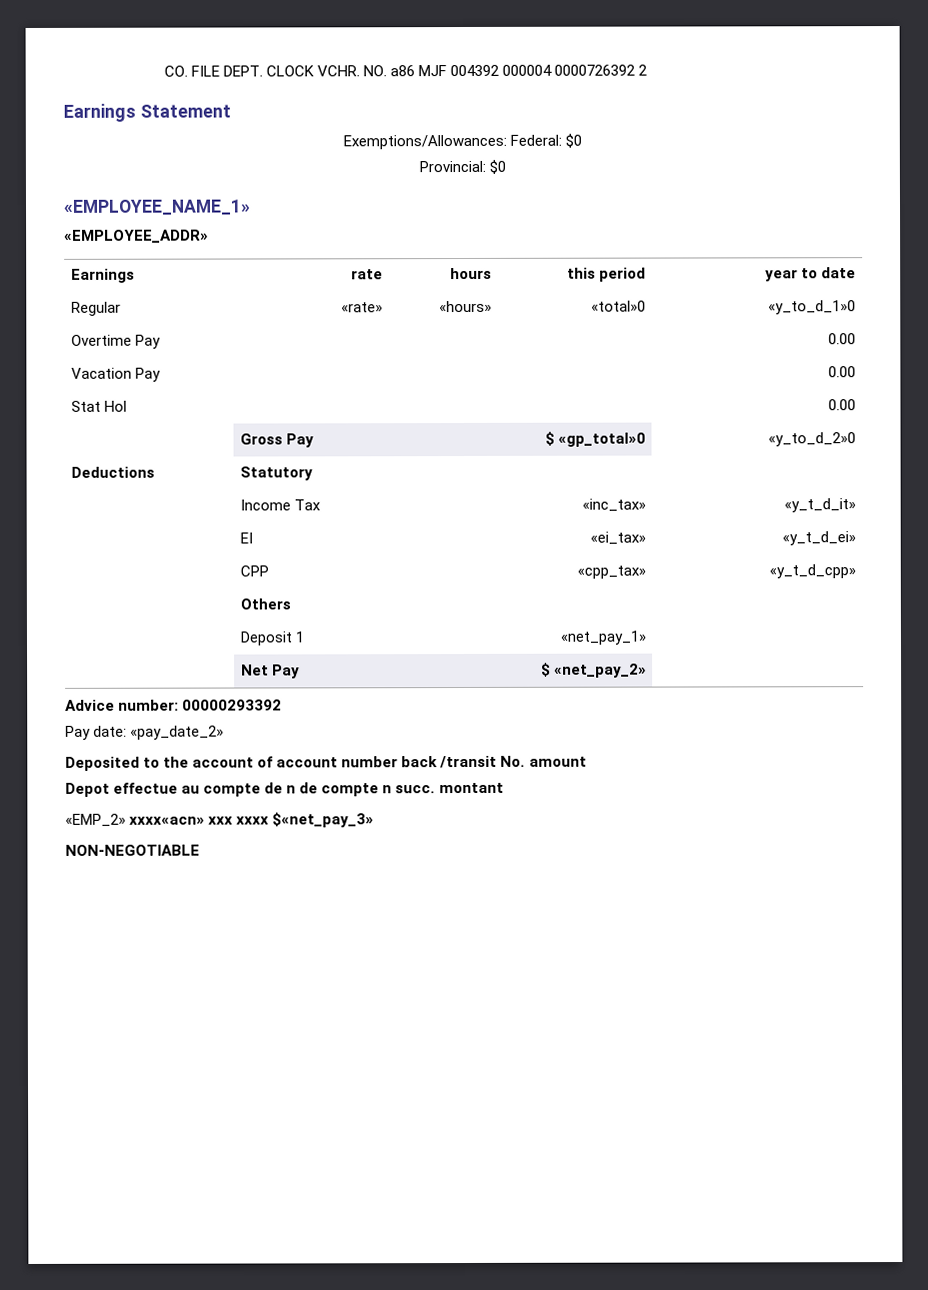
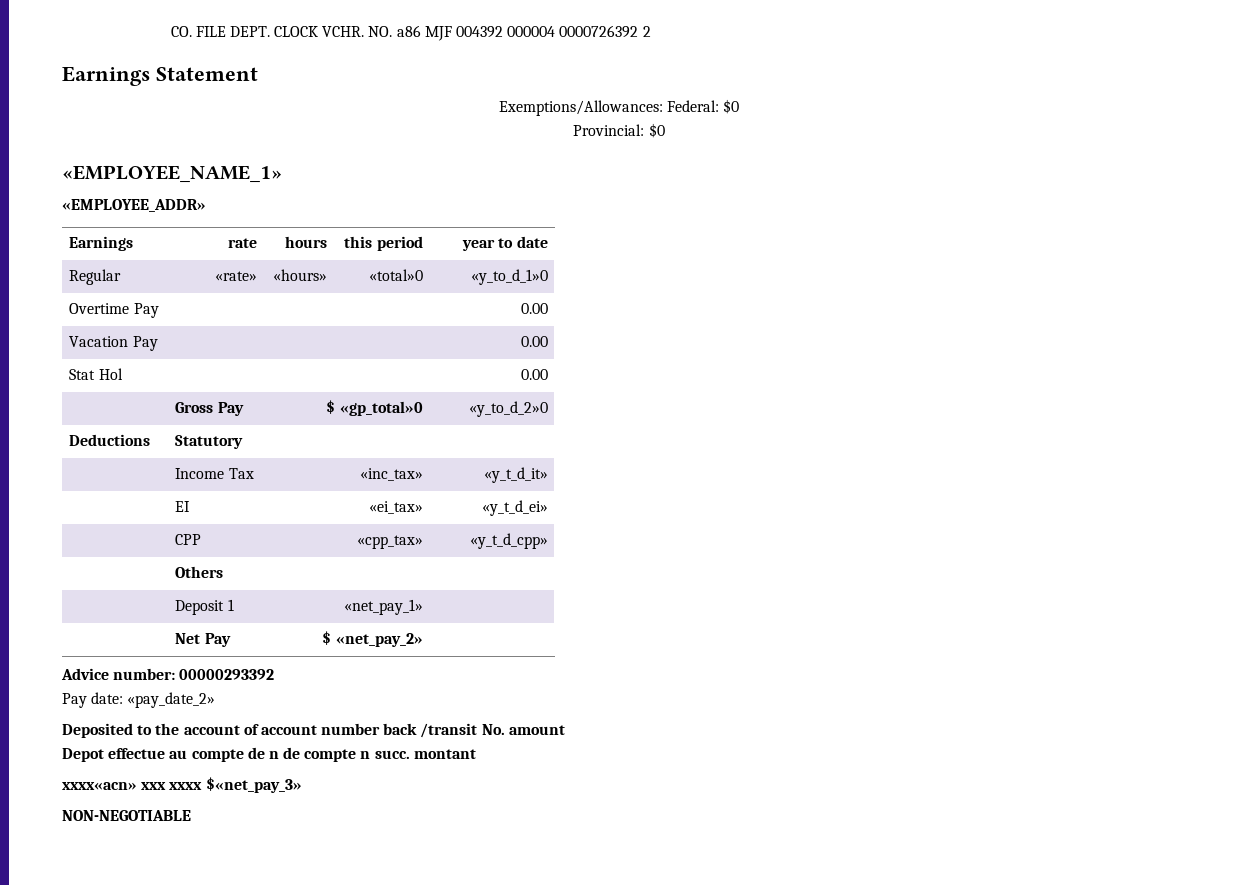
[65,813,126,827] «EMP_2» -> (476, 754) none

